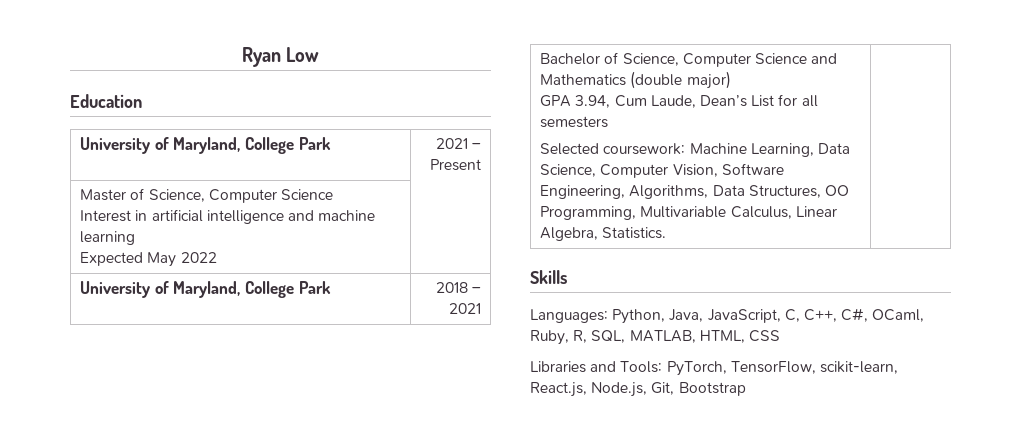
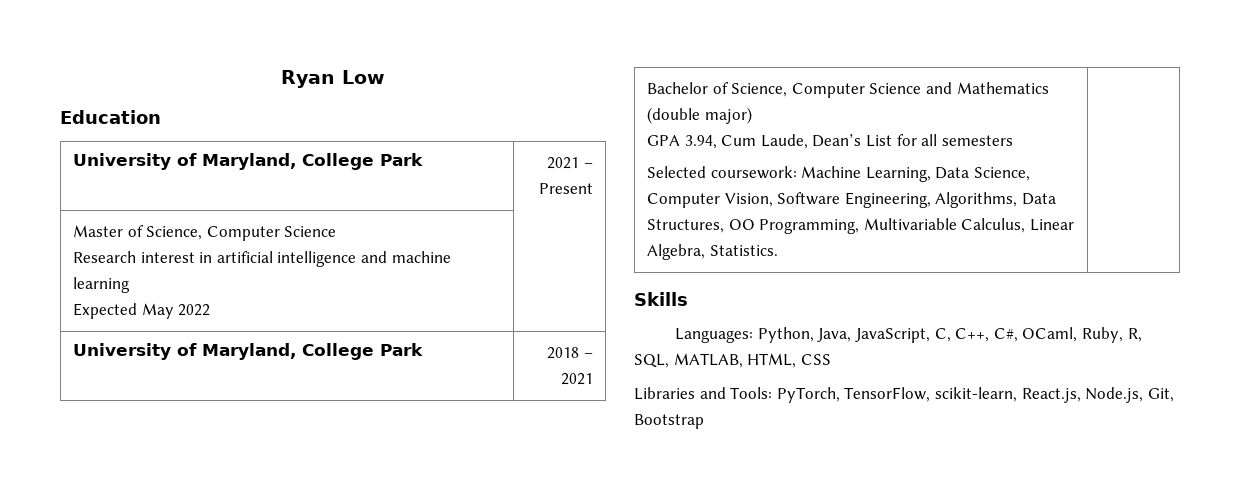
[80,210,132,222] Interest -> [73,251,195,263] Research interest

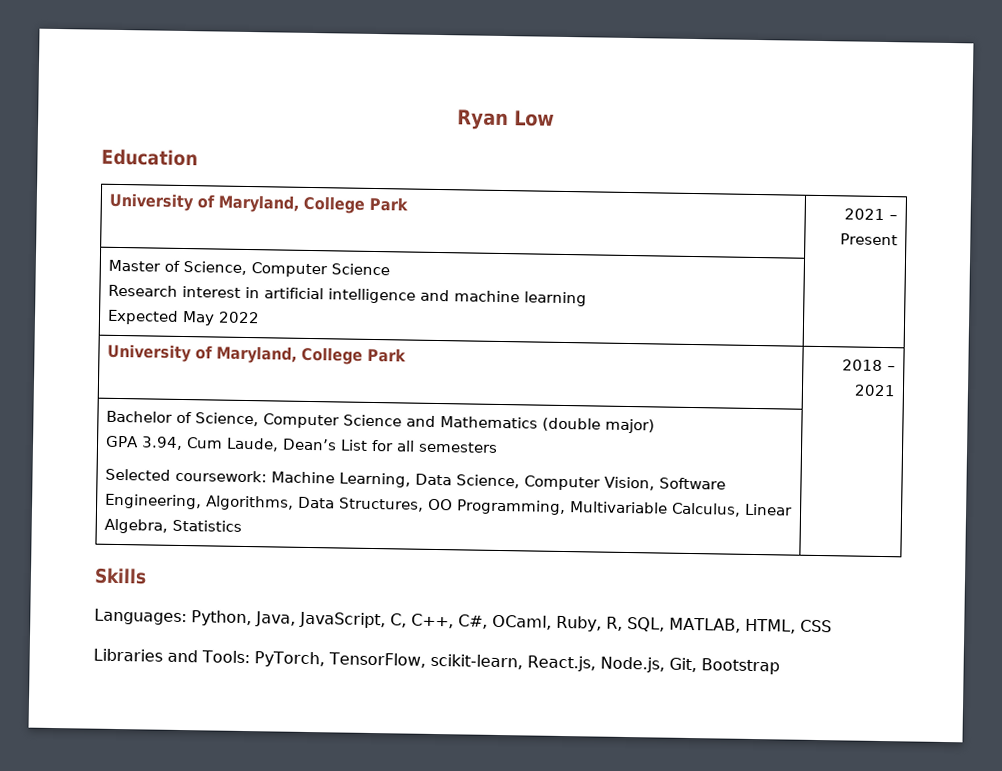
[709,245,778,256] Statistics. -> [172,519,243,532] Statistics

